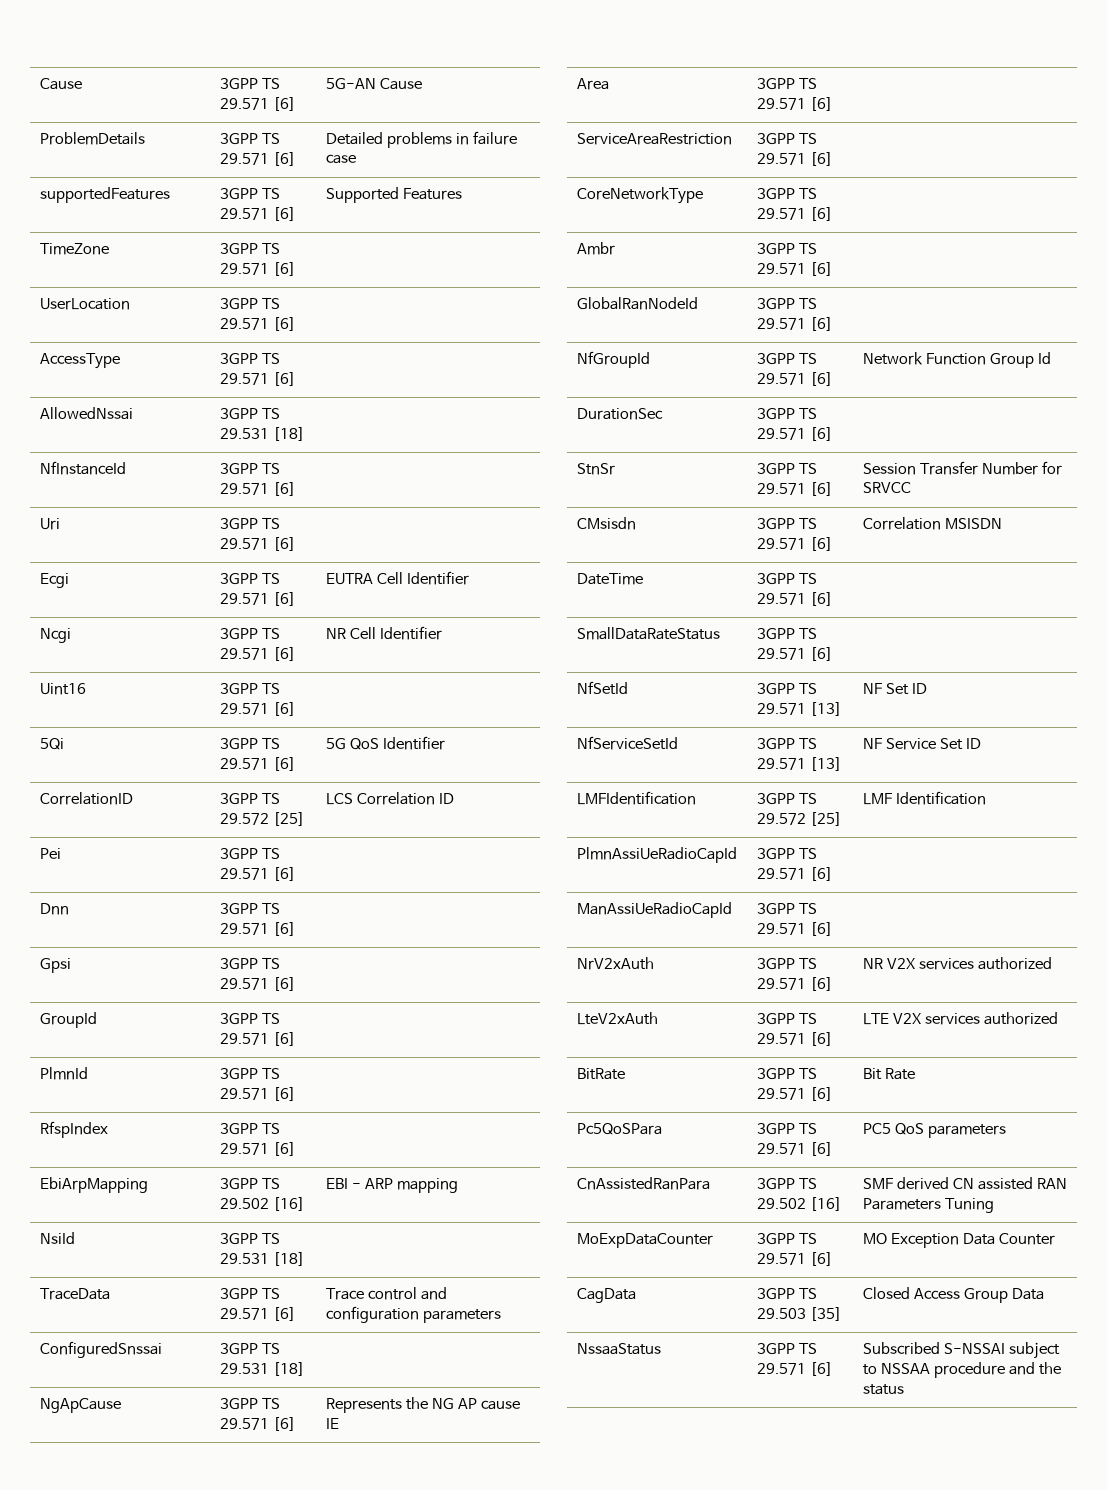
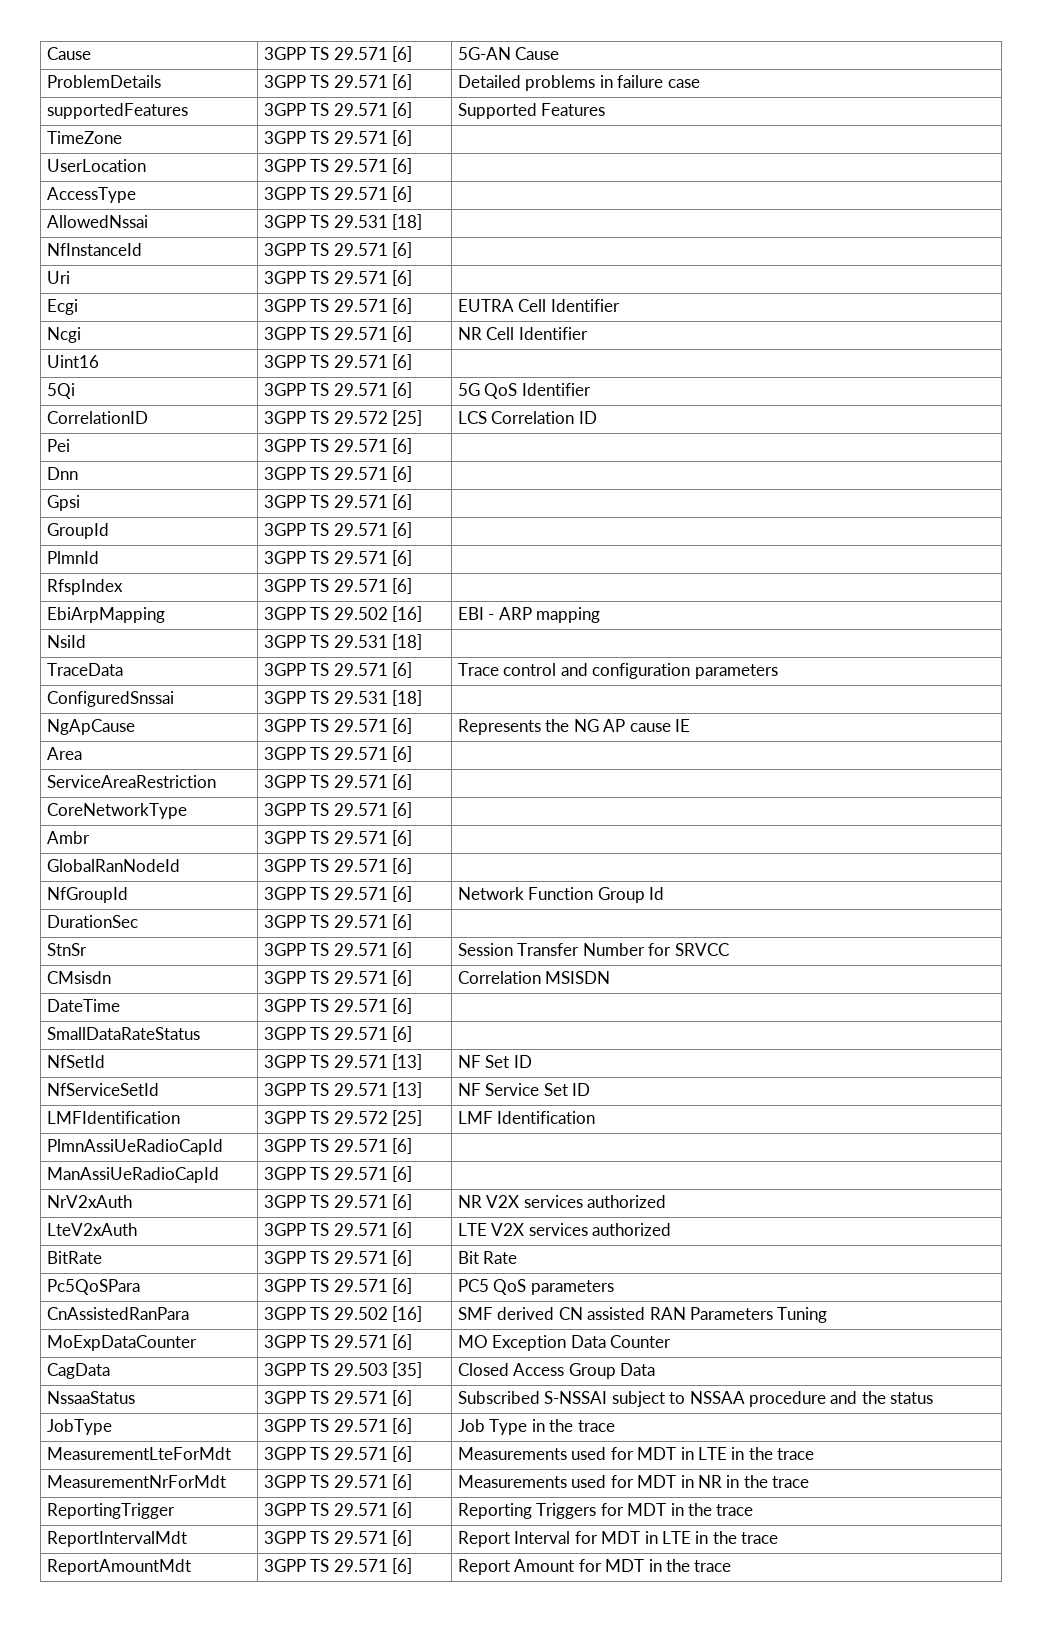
(904, 1389) none -> [46,1419,112,1435] [263,1418,413,1434] [457,1419,615,1435] [46,1447,231,1460] [263,1446,413,1462] [457,1447,815,1460] [46,1475,226,1488] [263,1474,413,1490] [457,1475,810,1488] [46,1503,175,1519] [263,1502,413,1518] [457,1503,754,1519] [46,1531,187,1547] [263,1530,413,1546] [457,1531,779,1547] [46,1559,191,1575] [263,1558,413,1574] [457,1559,732,1575] // JobType | 3GPP TS 29.571 [6] | Job Type in the trace // MeasurementLteForMdt | 3GPP TS 29.571 [6] | Measurements used for MDT in LTE in the trace // MeasurementNrForMdt | 3GPP TS 29.571 [6] | Measurements used for MDT in NR in the trace // ReportingTrigger | 3GPP TS 29.571 [6] | Reporting Triggers for MDT in the trace // ReportIntervalMdt | 3GPP TS 29.571 [6] | Report Interval for MDT in LTE in the trace // ReportAmountMdt | 3GPP TS 29.571 [6] | Report Amount for MDT in the trace

